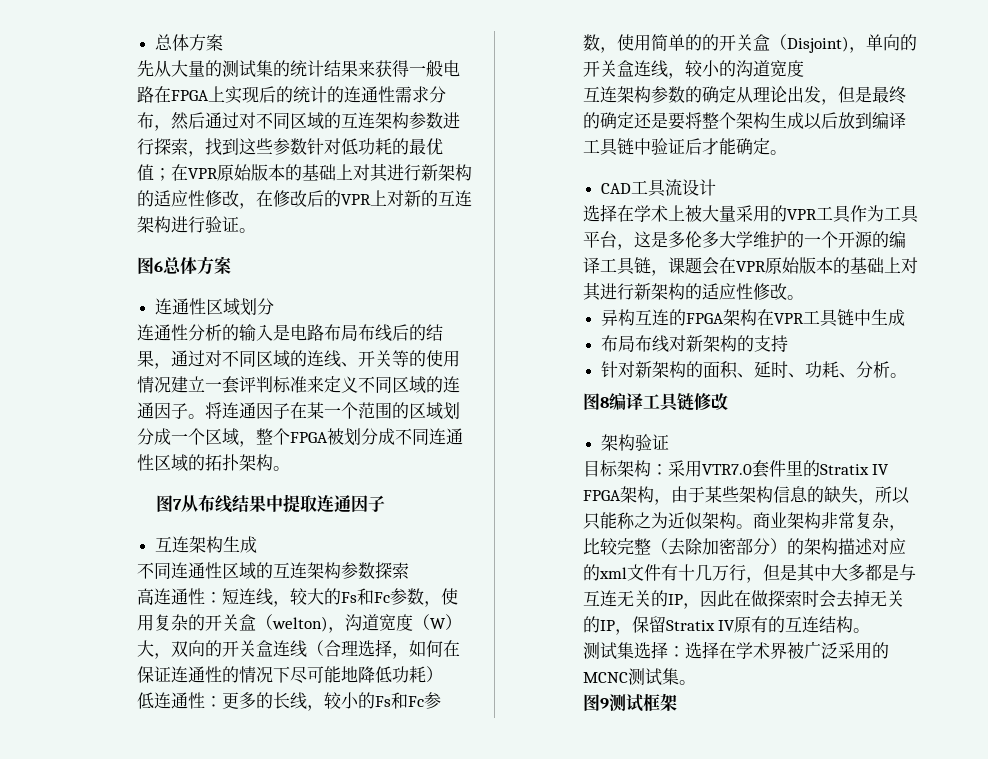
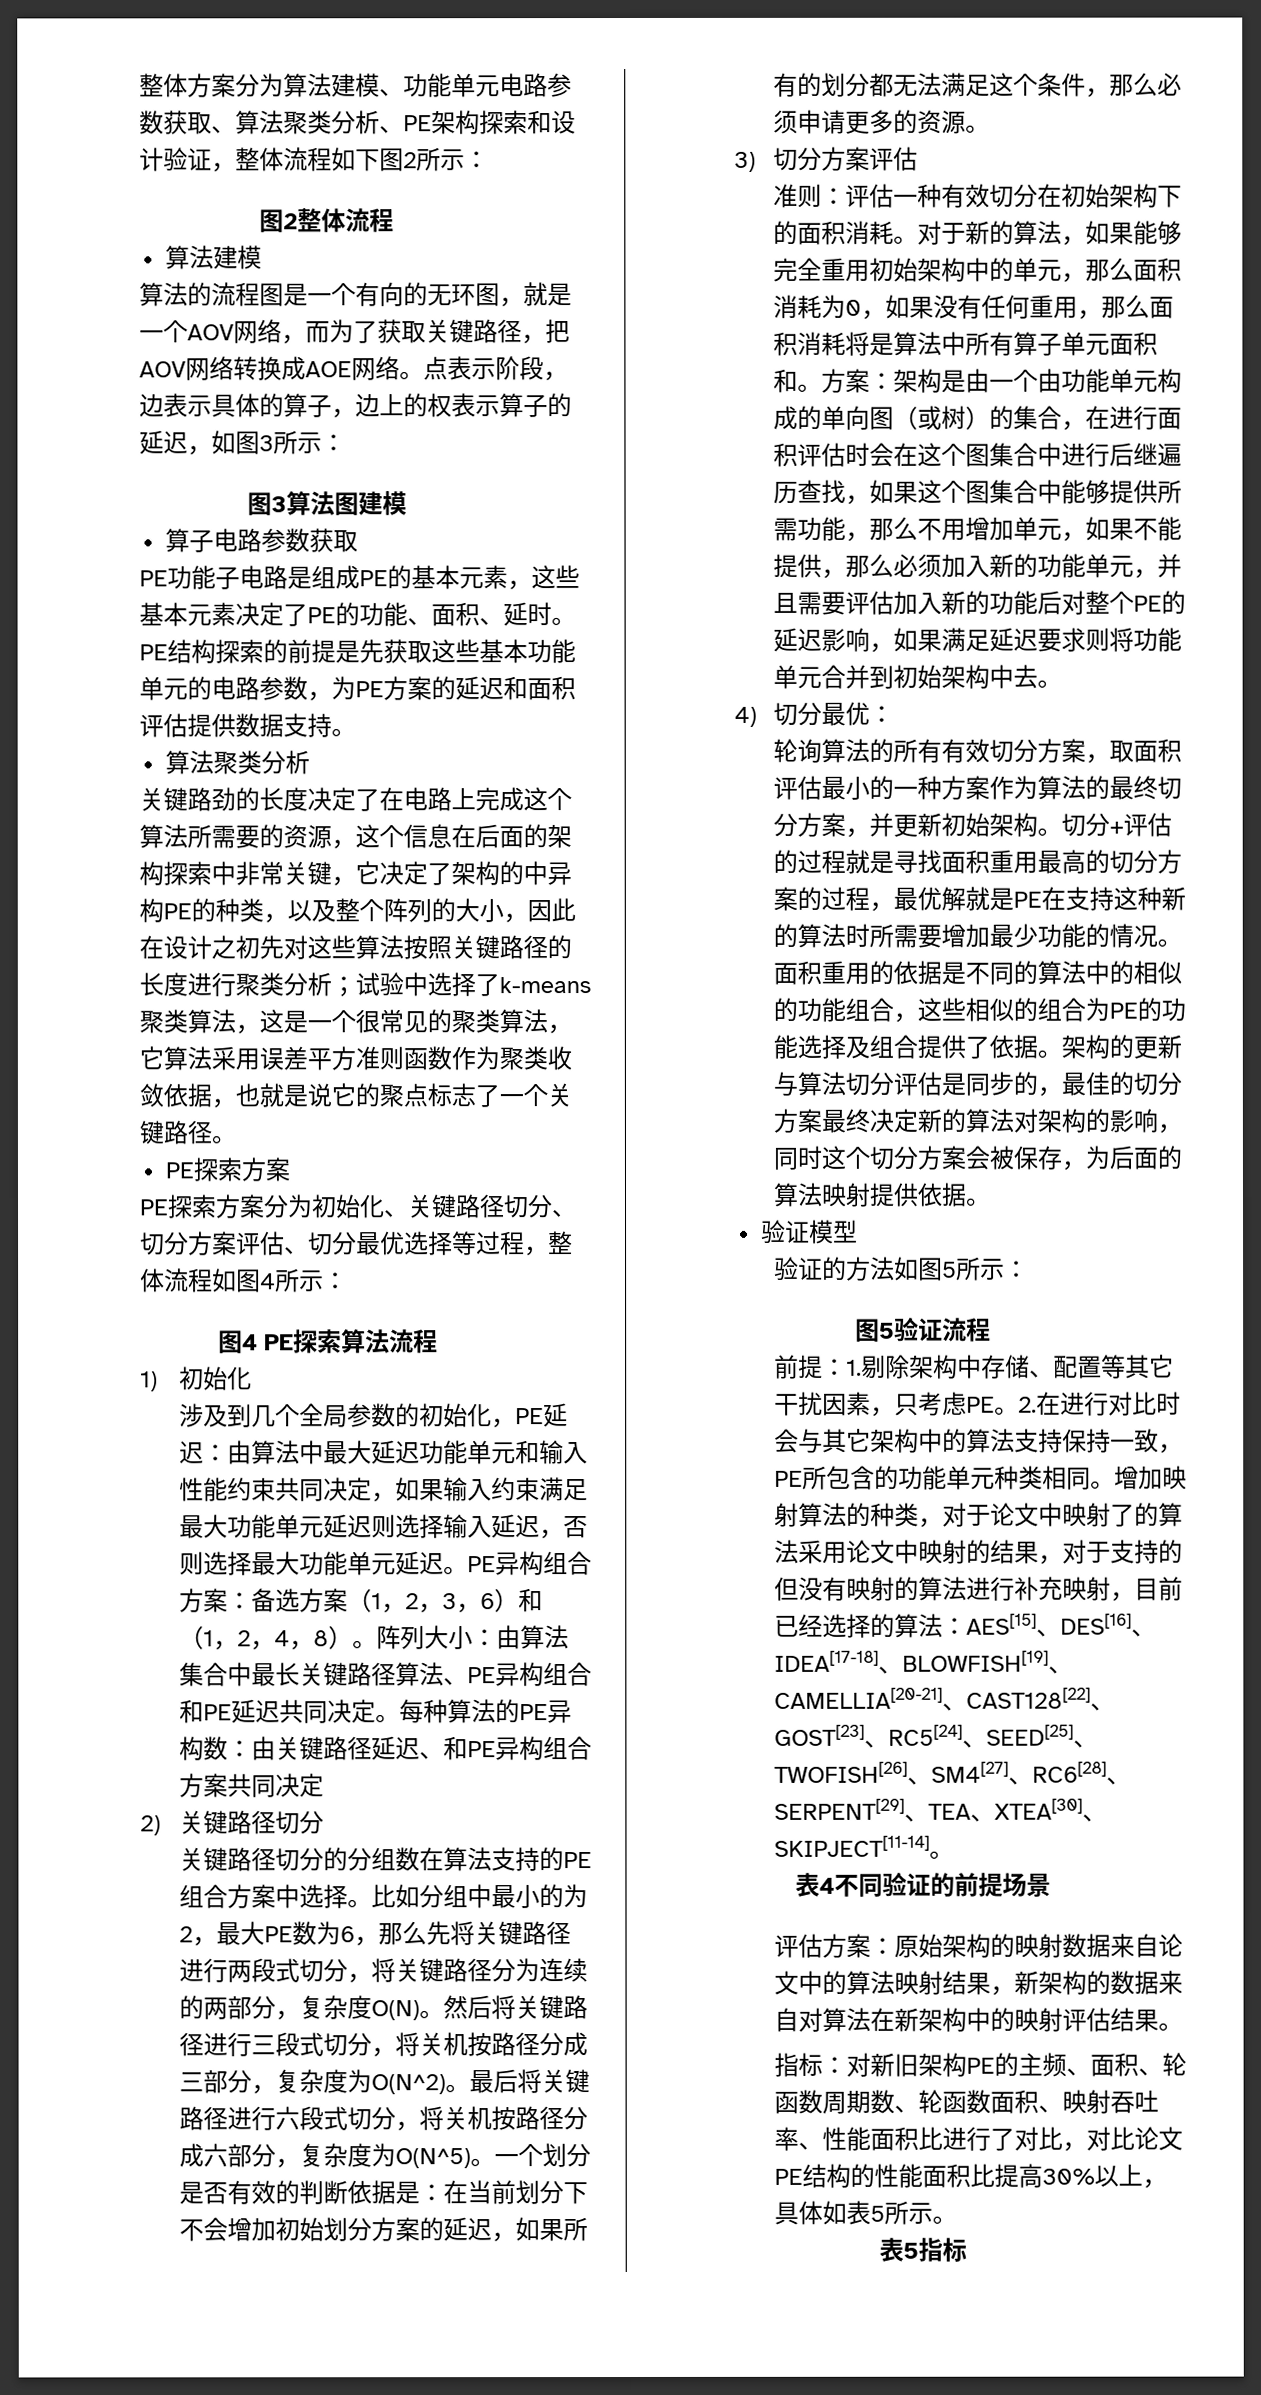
[155,34,224,51] [136,60,460,78] [136,86,446,104] [136,112,460,131] [136,138,443,157] [136,163,472,182] [136,190,472,209] [136,216,256,233] [136,256,231,275] [155,298,275,316] [136,324,443,342] [136,350,460,369] [136,376,460,394] [136,402,460,420] [136,428,463,447] [136,454,290,472] [156,494,385,513] [155,536,258,553] [136,562,409,580] [136,588,458,607] [136,614,462,633] [136,639,460,659] [136,666,443,684] [136,692,441,711] [582,34,917,53] [582,60,804,79] [582,86,906,105] [582,112,906,130] [582,138,787,156] [601,179,717,197] [582,204,919,223] [582,231,906,250] [582,257,918,276] [582,282,804,301] [601,309,906,327] [601,335,789,353] [601,361,908,379] [582,393,728,412] [601,434,670,451] [582,460,890,478] [582,486,910,505] [582,512,906,531] [582,538,906,556] [582,563,916,583] [582,590,904,609] [582,616,871,635] [582,641,889,660] [582,668,696,686] [582,693,677,712] 总体方案 // 先从大量的测试集的统计结果来获得一般电路在FPGA上实现后的统计的连通性需求分布，然后通过对不同区域的互连架构参数进行探索，找到这些参数针对低功耗的最优值；在VPR原始版本的基础上对其进行新架构的适应性修改，在修改后的VPR上对新的互连架构进行验证。 // 图6总体方案 // 连通性区域划分 // 连通性分析的输入是电路布局布线后的结果，通过对不同区域的连线、开关等的使用情况建立一套评判标准来定义不同区域的连通因子。将连通因子在某一个范围的区域划分成一个区域，整个FPGA被划分成不同连通性区域的拓扑架构。 // 图7从布线结果中提取连通因子 // 互连架构生成 // 不同连通性区域的互连架构参数探索 // 高连通性：短连线，较大的Fs和Fc参数，使用复杂的开关盒（welton)，沟道宽度（W）大，双向的开关盒连线（合理选择，如何在保证连通性的情况下尽可能地降低功耗） // 低连通性：更多的长线，较小的Fs和Fc参数，使用简单的的开关盒（Disjoint)，单向的开关盒连线，较小的沟道宽度 // 互连架构参数的确定从理论出发，但是最终的确定还是要将整个架构生成以后放到编译工具链中验证后才能确定。 // CAD工具流设计 // 选择在学术上被大量采用的VPR工具作为工具平台，这是多伦多大学维护的一个开源的编译工具链，课题会在VPR原始版本的基础上对其进行新架构的适应性修改。 // 异构互连的FPGA架构在VPR工具链中生成 // 布局布线对新架构的支持 // 针对新架构的面积、延时、功耗、分析。 // 图8编译工具链修改 // 架构验证 // 目标架构：采用VTR7.0套件里的Stratix IV FPGA架构，由于某些架构信息的缺失，所以只能称之为近似架构。商业架构非常复杂，比较完整（去除加密部分）的架构描述对应的xml文件有十几万行，但是其中大多都是与互连无关的IP，因此在做探索时会去掉无关的IP，保留Stratix IV原有的互连结构。 // 测试集选择：选择在学术界被广泛采用的MCNC测试集。 // 图9测试框架 -> [139,73,573,98] [139,110,577,135] [139,147,490,173] [259,208,394,233] [165,245,263,270] [139,282,573,308] [139,319,571,345] [139,356,569,382] [139,393,573,419] [139,430,347,456] [246,491,407,516] [165,528,359,553] [139,565,581,591] [139,602,577,627] [139,639,577,664] [139,676,577,702] [139,713,357,738] [165,750,311,775] [139,787,573,812] [139,824,573,850] [139,861,573,887] [139,898,577,924] [139,935,573,960] [139,972,592,998] [139,1009,573,1035] [139,1046,573,1071] [139,1083,573,1109] [139,1120,237,1145] [165,1157,291,1182] [140,1194,578,1219] [140,1231,574,1257] [140,1268,349,1293] [217,1329,438,1354] [140,1366,253,1392] [179,1403,569,1429] [179,1440,589,1465] [179,1477,589,1503] [179,1514,589,1540] [179,1551,593,1576] [179,1588,544,1614] [179,1625,570,1651] [179,1662,593,1687] [179,1699,573,1724] [179,1736,593,1761] [179,1773,325,1798] [140,1810,325,1836] [179,1847,593,1872] [179,1884,589,1909] [179,1921,572,1947] [179,1958,589,1984] [179,1995,589,2021] [179,2032,589,2058] [179,2069,591,2095] [179,2106,589,2132] [179,2143,592,2169] [179,2180,589,2205] [179,2217,589,2243] [773,72,1183,98] [773,109,991,134] [734,146,919,172] [773,183,1183,208] [773,220,1183,246] [773,257,1183,283] [773,294,1175,320] [773,331,1159,356] [773,368,1183,393] [773,405,1183,431] [773,442,1183,467] [773,479,1183,505] [773,516,1183,542] [773,553,1183,579] [773,590,1187,615] [773,627,1183,653] [773,664,1063,689] [734,701,895,727] [773,738,1183,764] [773,775,1183,800] [773,812,1173,838] [773,849,1183,874] [773,886,1187,912] [773,923,1183,948] [773,960,1183,985] [773,997,1187,1023] [773,1034,1183,1059] [773,1071,1183,1097] [773,1108,1183,1134] [773,1145,1183,1171] [773,1182,992,1207] [761,1219,859,1244] [774,1256,1030,1281] [854,1316,991,1342] [774,1354,1175,1379] [774,1391,1182,1417] [774,1428,1184,1454] [774,1465,1188,1490] [774,1502,1184,1528] [774,1539,1184,1565] [774,1576,1184,1602] [774,1613,1157,1638] [774,1650,1074,1674] [774,1687,1116,1711] [774,1724,1099,1748] [774,1761,1132,1785] [774,1798,1108,1822] [774,1835,955,1859] [794,1871,1051,1897] [774,1933,1184,1958] [774,1970,1184,1996] [774,2007,1184,2032] [774,2052,1188,2077] [774,2089,1160,2114] [774,2126,1184,2152] [774,2163,1168,2189] [774,2200,958,2225] [878,2237,967,2262] 整体方案分为算法建模、功能单元电路参数获取、算法聚类分析、PE架构探索和设计验证，整体流程如下图2所示： // 图2整体流程 // 算法建模 // 算法的流程图是一个有向的无环图，就是一个AOV网络，而为了获取关键路径，把AOV网络转换成AOE网络。点表示阶段，边表示具体的算子，边上的权表示算子的延迟，如图3所示： // 图3算法图建模 // 算子电路参数获取 // PE功能子电路是组成PE的基本元素，这些基本元素决定了PE的功能、面积、延时。PE结构探索的前提是先获取这些基本功能单元的电路参数，为PE方案的延迟和面积评估提供数据支持。 // 算法聚类分析 // 关键路劲的长度决定了在电路上完成这个算法所需要的资源，这个信息在后面的架构探索中非常关键，它决定了架构的中异构PE的种类，以及整个阵列的大小，因此在设计之初先对这些算法按照关键路径的长度进行聚类分析；试验中选择了k-means聚类算法，这是一个很常见的聚类算法，它算法采用误差平方准则函数作为聚类收敛依据，也就是说它的聚点标志了一个关键路径。 // PE探索方案 // PE探索方案分为初始化、关键路径切分、切分方案评估、切分最优选择等过程，整体流程如图4所示： // 图4 PE探索算法流程 // 1)初始化 // 涉及到几个全局参数的初始化，PE延迟：由算法中最大延迟功能单元和输入性能约束共同决定，如果输入约束满足最大功能单元延迟则选择输入延迟，否则选择最大功能单元延迟。PE异构组合方案：备选方案（1，2，3，6）和（1，2，4，8）。阵列大小：由算法集合中最长关键路径算法、PE异构组合和PE延迟共同决定。每种算法的PE异构数：由关键路径延迟、和PE异构组合方案共同决定 // 2)关键路径切分 // 关键路径切分的分组数在算法支持的PE组合方案中选择。比如分组中最小的为2，最大PE数为6，那么先将关键路径进行两段式切分，将关键路径分为连续的两部分，复杂度O(N)。然后将关键路径进行三段式切分，将关机按路径分成三部分，复杂度为O(N^2)。最后将关键路径进行六段式切分，将关机按路径分成六部分，复杂度为O(N^5)。一个划分是否有效的判断依据是：在当前划分下不会增加初始划分方案的延迟，如果所有的划分都无法满足这个条件，那么必须申请更多的资源。 // 3)切分方案评估 // 准则：评估一种有效切分在初始架构下的面积消耗。对于新的算法，如果能够完全重用初始架构中的单元，那么面积消耗为0，如果没有任何重用，那么面积消耗将是算法中所有算子单元面积和。方案：架构是由一个由功能单元构成的单向图（或树）的集合，在进行面积评估时会在这个图集合中进行后继遍历查找，如果这个图集合中能够提供所需功能，那么不用增加单元，如果不能提供，那么必须加入新的功能单元，并且需要评估加入新的功能后对整个PE的延迟影响，如果满足延迟要求则将功能单元合并到初始架构中去。 // 4)切分最优： // 轮询算法的所有有效切分方案，取面积评估最小的一种方案作为算法的最终切分方案，并更新初始架构。切分+评估的过程就是寻找面积重用最高的切分方案的过程，最优解就是PE在支持这种新的算法时所需要增加最少功能的情况。面积重用的依据是不同的算法中的相似的功能组合，这些相似的组合为PE的功能选择及组合提供了依据。架构的更新与算法切分评估是同步的，最佳的切分方案最终决定新的算法对架构的影响，同时这个切分方案会被保存，为后面的算法映射提供依据。 // 验证模型 // 验证的方法如图5所示： // 图5验证流程 // 前提：1.剔除架构中存储、配置等其它干扰因素，只考虑PE。2.在进行对比时会与其它架构中的算法支持保持一致，PE所包含的功能单元种类相同。增加映射算法的种类，对于论文中映射了的算法采用论文中映射的结果，对于支持的但没有映射的算法进行补充映射，目前已经选择的算法：AES[15]、DES[16]、IDEA[17-18]、BLOWFISH[19]、CAMELLIA[20-21]、CAST128[22]、GOST[23]、RC5[24]、SEED[25]、TWOFISH[26]、SM4[27]、RC6[28]、SERPENT[29]、TEA、XTEA[30]、SKIPJECT[11-14]。 // 表4不同验证的前提场景 // 评估方案：原始架构的映射数据来自论文中的算法映射结果，新架构的数据来自对算法在新架构中的映射评估结果。 // 指标：对新旧架构PE的主频、面积、轮函数周期数、轮函数面积、映射吞吐率、性能面积比进行了对比，对比论文PE结构的性能面积比提高30%以上，具体如表5所示。 // 表5指标

